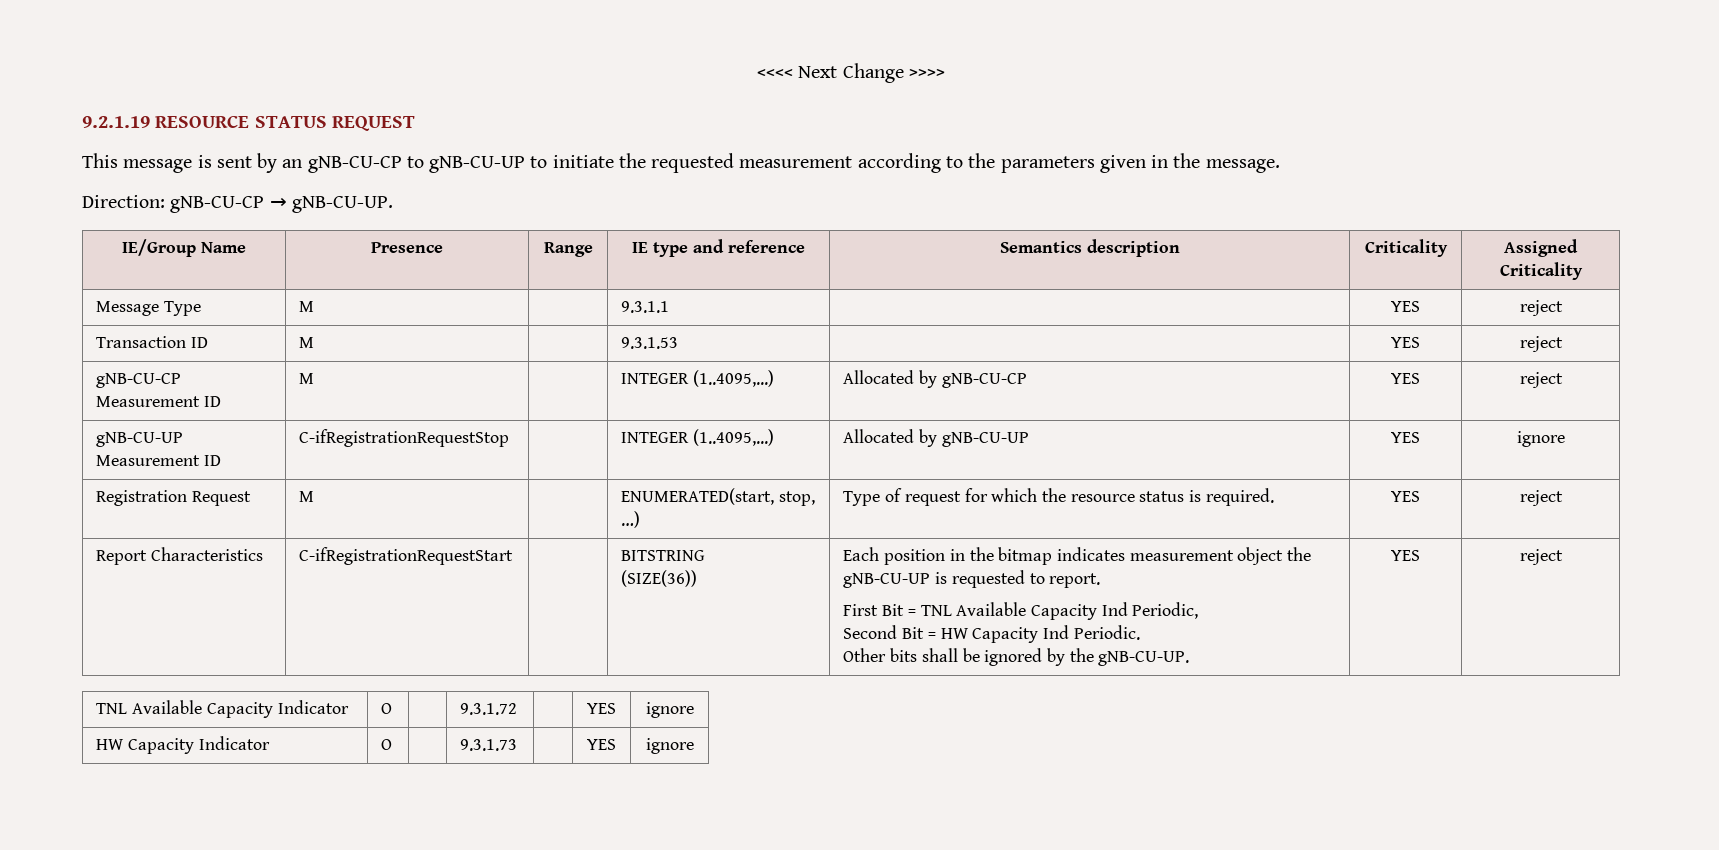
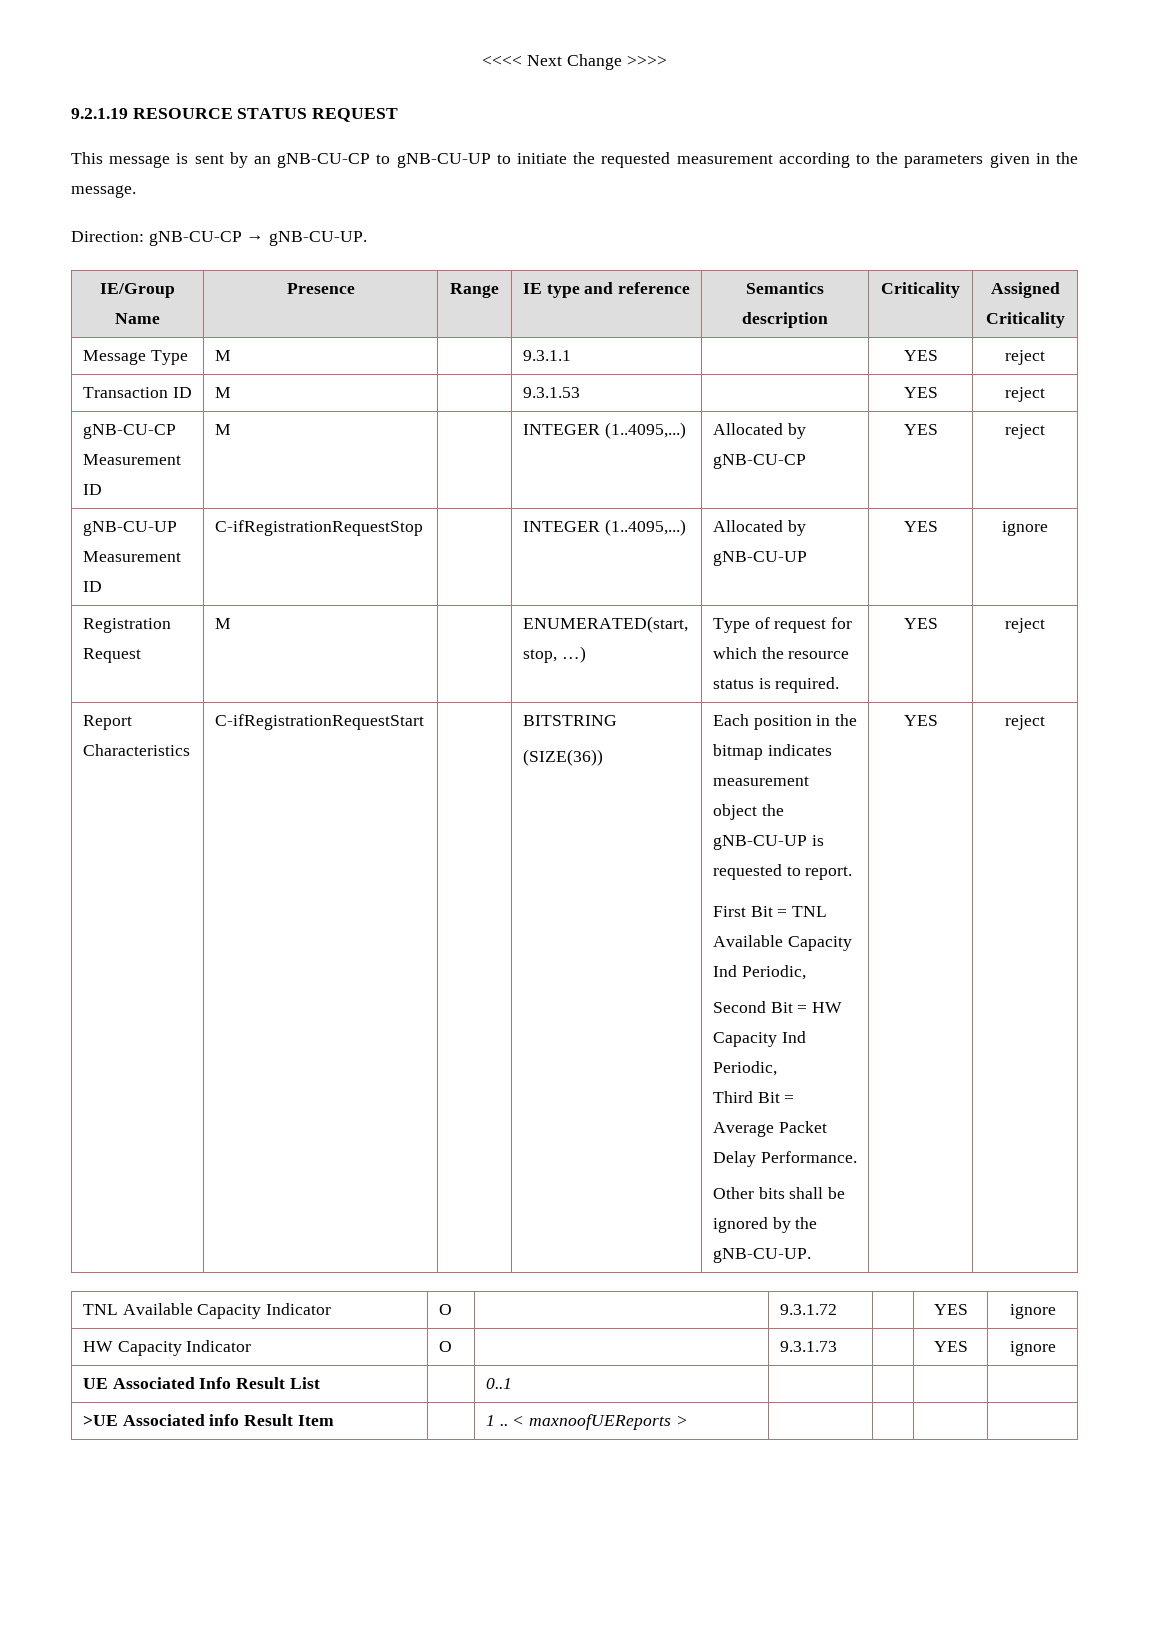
[1073,625,1140,640] Periodic. -> [712,1061,777,1076] [712,1091,795,1103] [712,1121,827,1137] [712,1151,857,1167] Periodic, // Third Bit = Average Packet Delay Performance.
(694, 746) none -> [82,1377,320,1389] [485,1378,512,1389] [82,1414,334,1426] [485,1414,688,1430] // UE Associated Info Result List | | 0..1 | | | | // >UE Associated info Result Item | | 1 .. < maxnoofUEReports > | | | |

